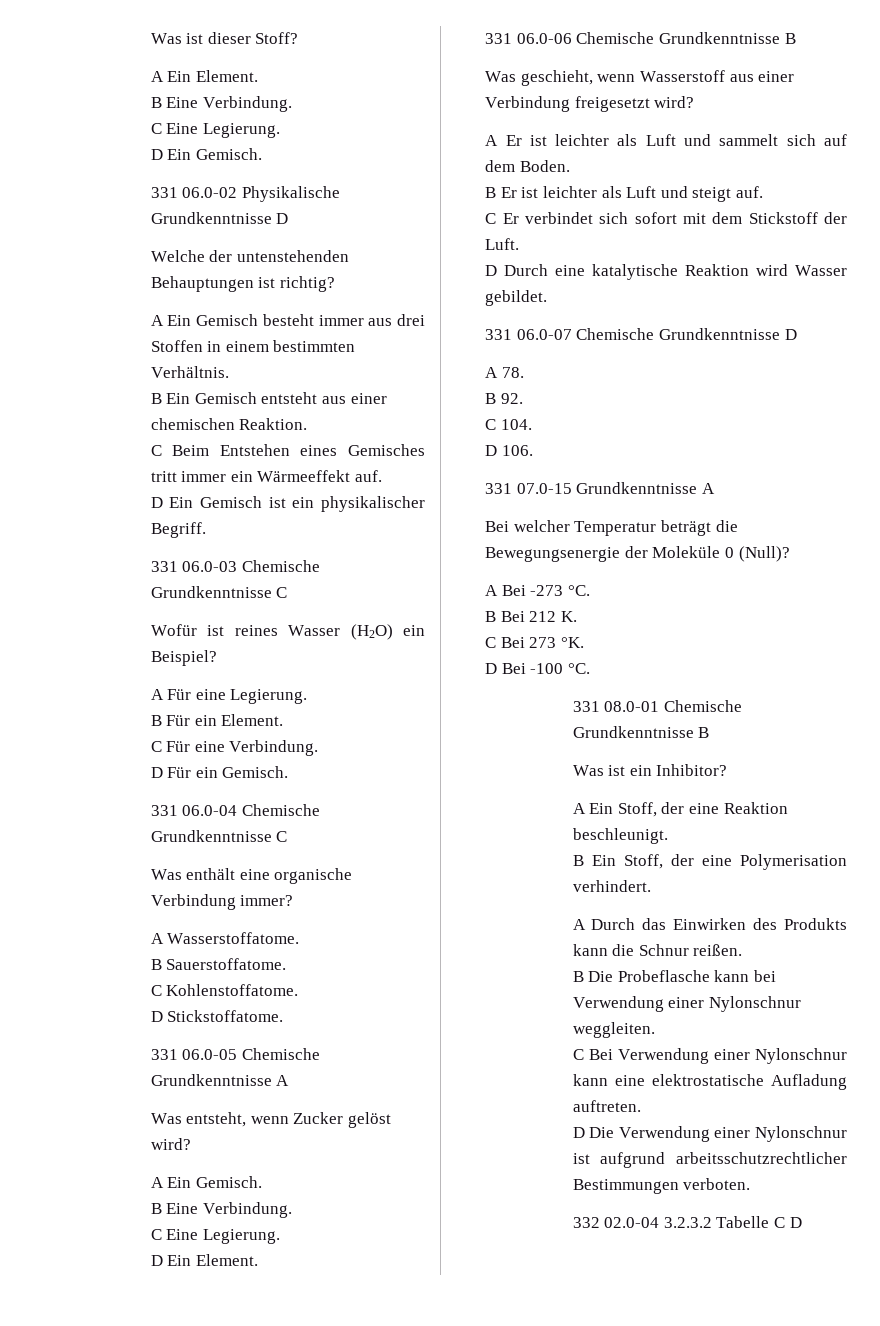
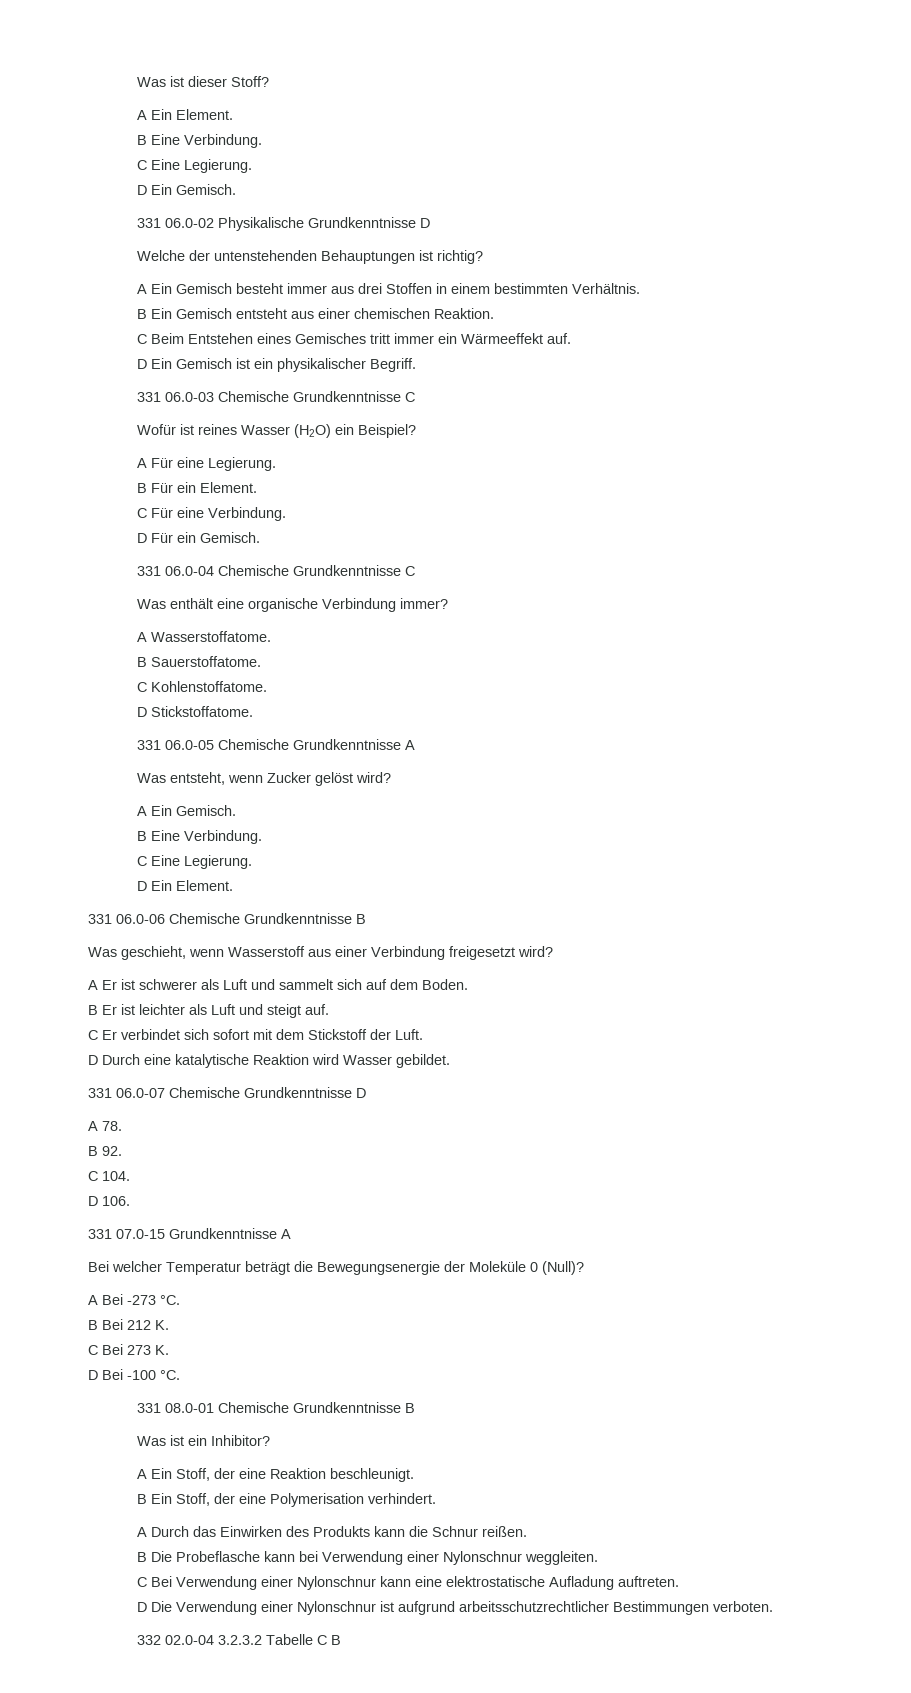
[555,134,610,146] leichter -> [139,979,198,990] schwerer
[561,637,585,648] °K. -> [155,1345,170,1355] K.
[789,1217,802,1228] D -> [330,1635,341,1645] B

